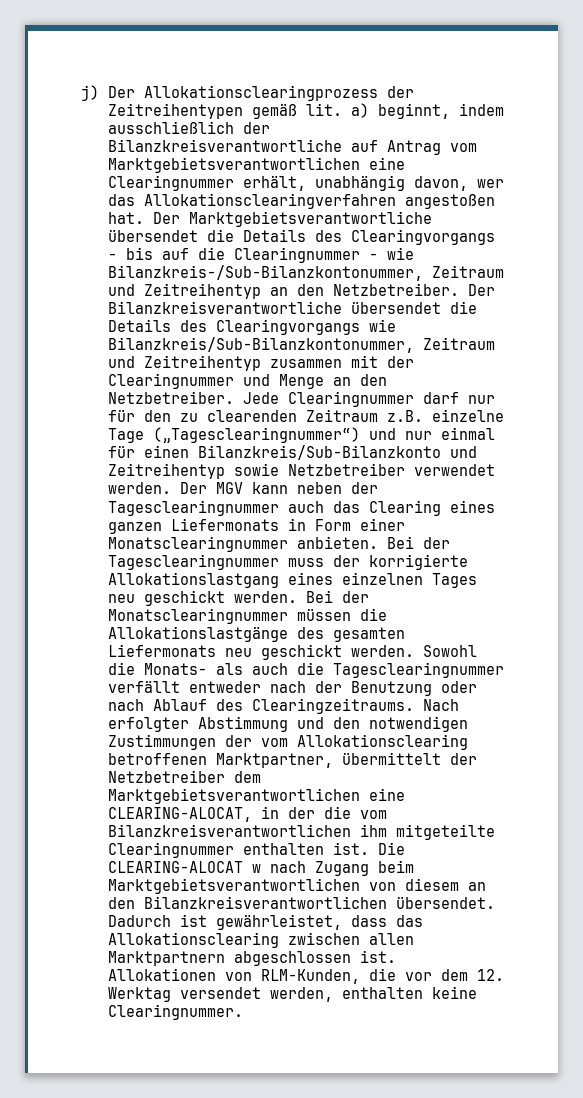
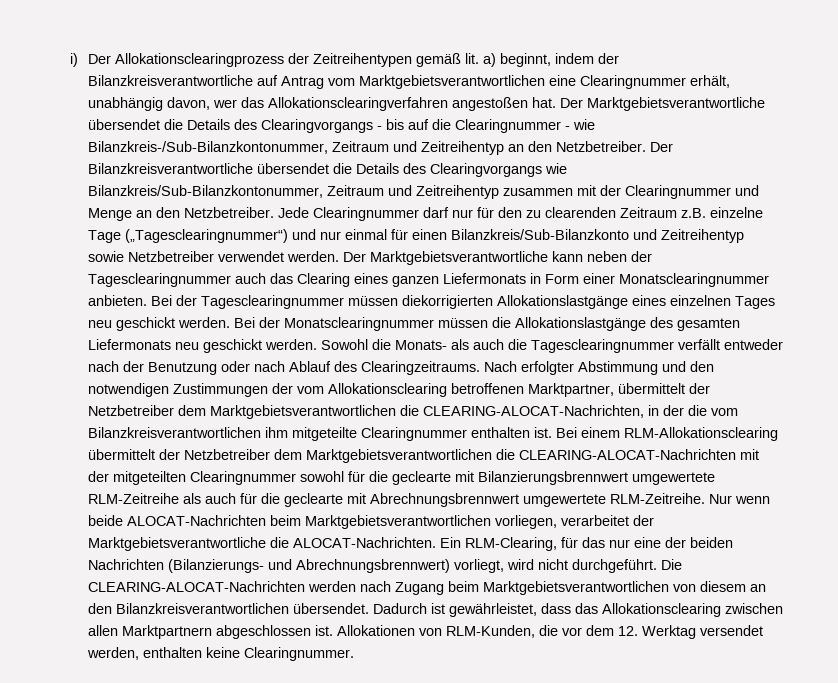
[80,85,99,101] j) -> [69,53,78,67] i)
[108,121,235,134] ausschließlich -> (594, 58) none
[216,482,244,494] MGV -> [369,251,548,265] Marktgebietsverantwortliche
[288,554,469,570] [108,572,280,588] muss der korrigierte Allokationslastgang -> [347,295,628,309] müssen diekorrigierten Allokationslastgänge
[369,788,406,801] [108,807,253,822] eine CLEARING-ALOCAT, -> [399,405,644,418] die CLEARING-ALOCAT-Nachrichten,
[378,842,406,855] [108,861,262,873] Die CLEARING-ALOCAT w -> [555,427,778,441] [87,449,759,463] [87,471,715,485] [87,493,770,507] [87,515,654,529] [87,537,733,551] [87,559,682,573] [87,581,356,592] Bei einem RLM-Allokationsclearing übermittelt der Netzbetreiber dem Marktgebietsverantwortlichen die CLEARING-ALOCAT-Nachrichten mit der mitgeteilten Clearingnummer sowohl für die geclearte mit Bilanzierungsbrennwert umgewertete RLM-Zeitreihe als auch für die geclearte mit Abrechnungsbrennwert umgewertete RLM-Zeitreihe. Nur wenn beide ALOCAT-Nachrichten beim Marktgebietsverantwortlichen vorliegen, verarbeitet der Marktgebietsverantwortliche die ALOCAT-Nachrichten. Ein RLM-Clearing, für das nur eine der beiden Nachrichten (Bilanzierungs- und Abrechnungsbrennwert) vorliegt, wird nicht durchgeführt. Die CLEARING-ALOCAT-Nachrichten werden

